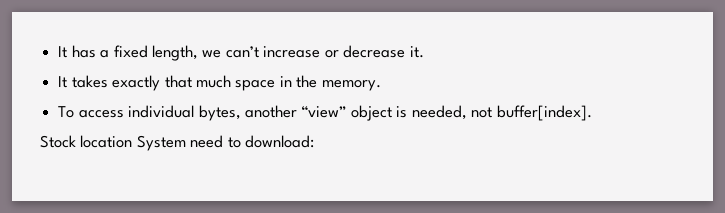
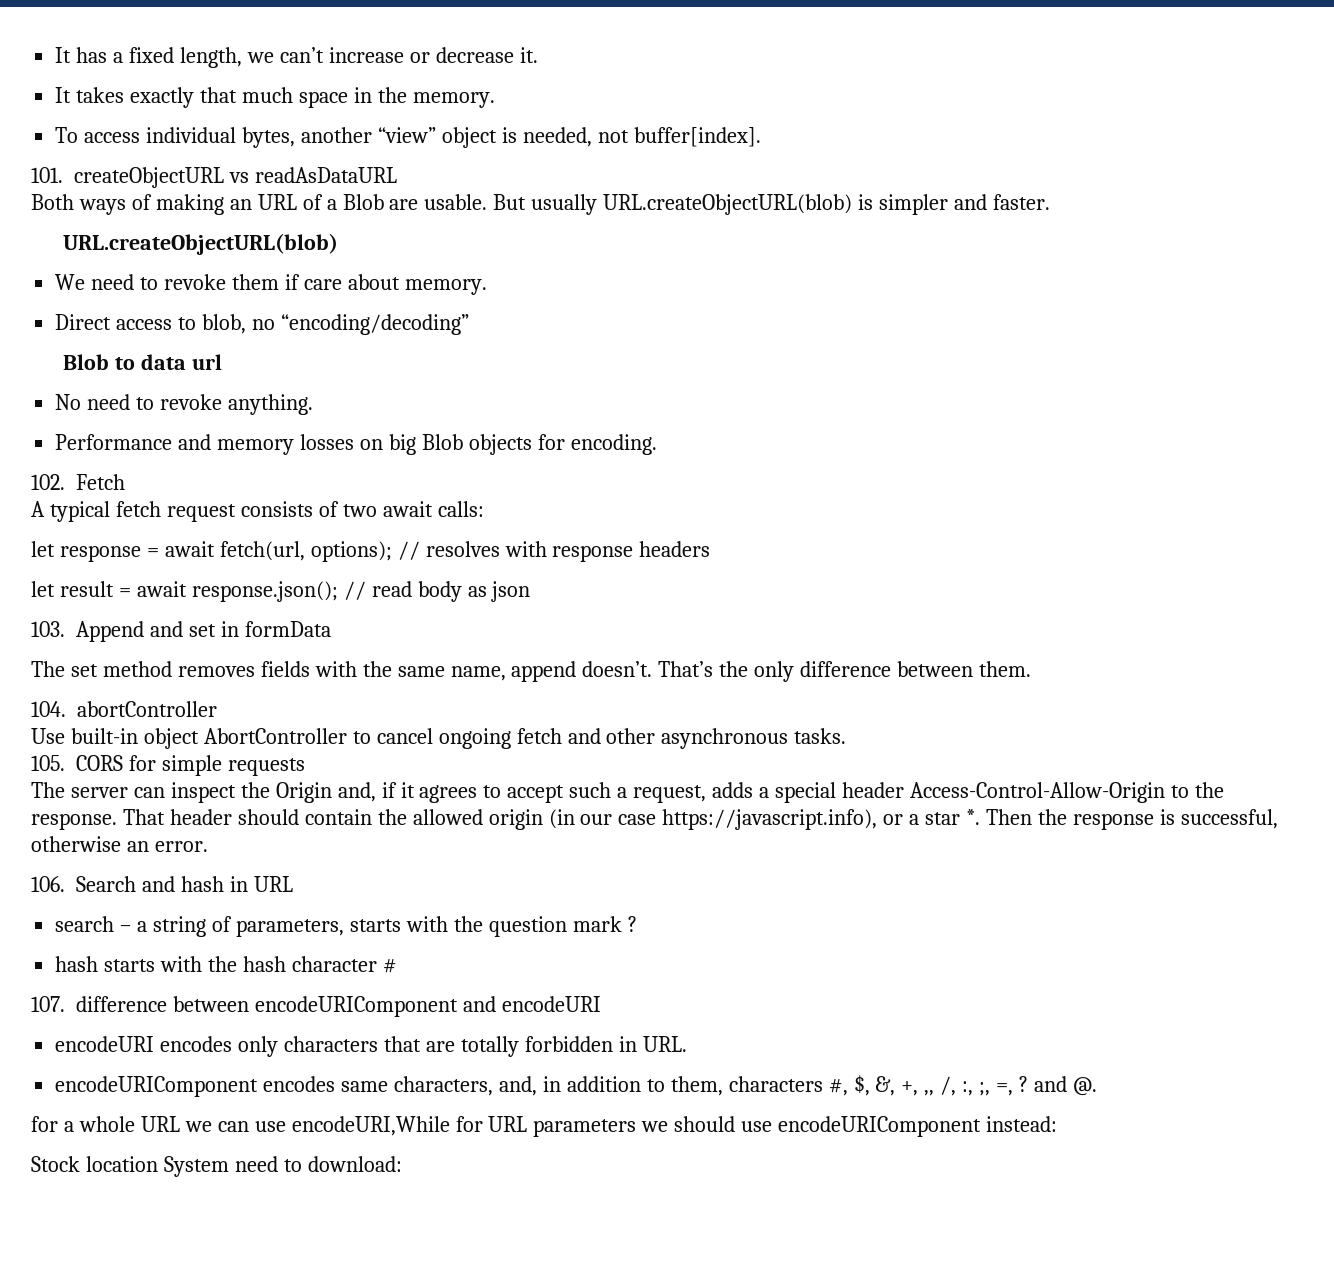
(592, 113) none -> [31,167,397,188] [31,194,1050,215] [62,233,338,255] [55,274,487,295] [55,314,469,335] [62,354,222,370] [55,394,313,415] [55,434,657,455] [31,474,125,490] [31,501,484,522] [31,541,711,562] [31,581,531,602] [31,621,331,642] [31,661,1032,682] [31,701,217,717] [31,728,847,749] [31,755,305,776] [31,782,1224,803] [31,809,1278,830] [31,836,208,852] [31,876,293,892] [55,916,637,937] [55,956,397,973] [31,996,601,1017] [55,1036,687,1057] [55,1075,1097,1097] [31,1116,1058,1137] // 101. createObjectURL vs readAsDataURL // Both ways of making an URL of a Blob are usable. But usually URL.createObjectURL(blob) is simpler and faster. // URL.createObjectURL(blob) // We need to revoke them if care about memory. // Direct access to blob, no “encoding/decoding” // Blob to data url // No need to revoke anything. // Performance and memory losses on big Blob objects for encoding. // 102. Fetch // A typical fetch request consists of two await calls: // let response = await fetch(url, options); // resolves with response headers // let result = await response.json(); // read body as json // 103. Append and set in formData // The set method removes fields with the same name, append doesn’t. That’s the only difference between them. // 104. abortController // Use built-in object AbortController to cancel ongoing fetch and other asynchronous tasks. // 105. CORS for simple requests // The server can inspect the Origin and, if it agrees to accept such a request, adds a special header Access-Control-Allow-Origin to the response. That header should contain the allowed origin (in our case https://javascript.info), or a star *. Then the response is successful, otherwise an error. // 106. Search and hash in URL // search – a string of parameters, starts with the question mark ? // hash starts with the hash character # // 107. difference between encodeURIComponent and encodeURI // encodeURI encodes only characters that are totally forbidden in URL. // encodeURIComponent encodes same characters, and, in addition to them, characters #, $, &, +, ,, /, :, ;, =, ? and @. // for a whole URL we can use encodeURI,While for URL parameters we should use encodeURIComponent instead:

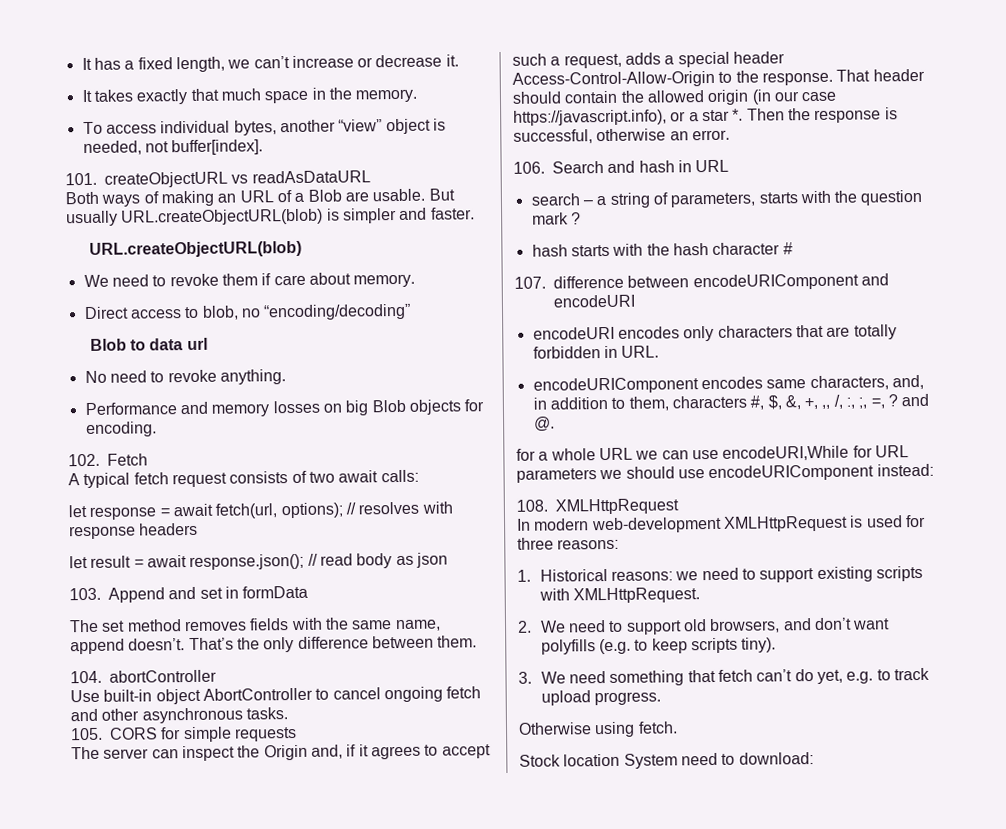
(1058, 1124) none -> [516,498,679,515] [517,514,926,534] [517,537,620,550] [517,565,924,583] [538,587,701,604] [517,617,891,635] [540,637,777,655] [518,667,930,686] [540,690,662,706] [518,721,678,738] // 108. XMLHttpRequest // In modern web-development XMLHttpRequest is used for three reasons: // 1. Historical reasons: we need to support existing scripts with XMLHttpRequest. // 2. We need to support old browsers, and don’t want polyfills (e.g. to keep scripts tiny). // 3. We need something that fetch can’t do yet, e.g. to track upload progress. // Otherwise using fetch.

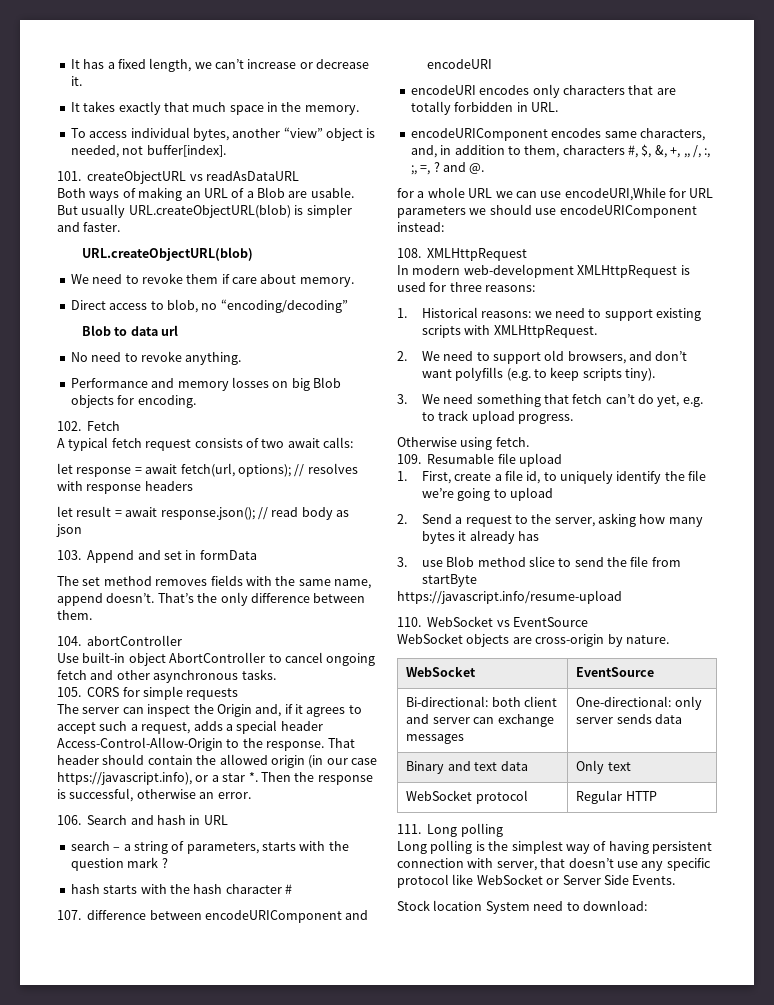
(678, 727) none -> [397,453,562,467] [397,470,707,484] [421,487,553,501] [397,513,703,527] [421,530,539,544] [397,556,681,567] [421,574,477,587] [397,590,622,604] [397,616,588,627] [397,633,669,647] [406,667,477,677] [576,667,655,677] [406,696,558,707] [406,714,554,727] [406,734,465,744] [576,696,702,710] [576,714,683,724] [406,761,528,774] [576,760,631,774] [406,790,528,804] [576,790,657,804] [397,823,503,837] [397,840,712,854] [397,858,711,871] [397,874,676,888] // 109. Resumable file upload // 1. First, create a file id, to uniquely identify the file we’re going to upload // 2. Send a request to the server, asking how many bytes it already has // 3. use Blob method slice to send the file from startByte // https://javascript.info/resume-upload // 110. WebSocket vs EventSource // WebSocket objects are cross-origin by nature. // WebSocket | EventSource // Bi-directional: both client and server can exchange messages | One-directional: only server sends data // Binary and text data | Only text // WebSocket protocol | Regular HTTP // 111. Long polling // Long polling is the simplest way of having persistent connection with server, that doesn’t use any specific protocol like WebSocket or Server Side Events.

